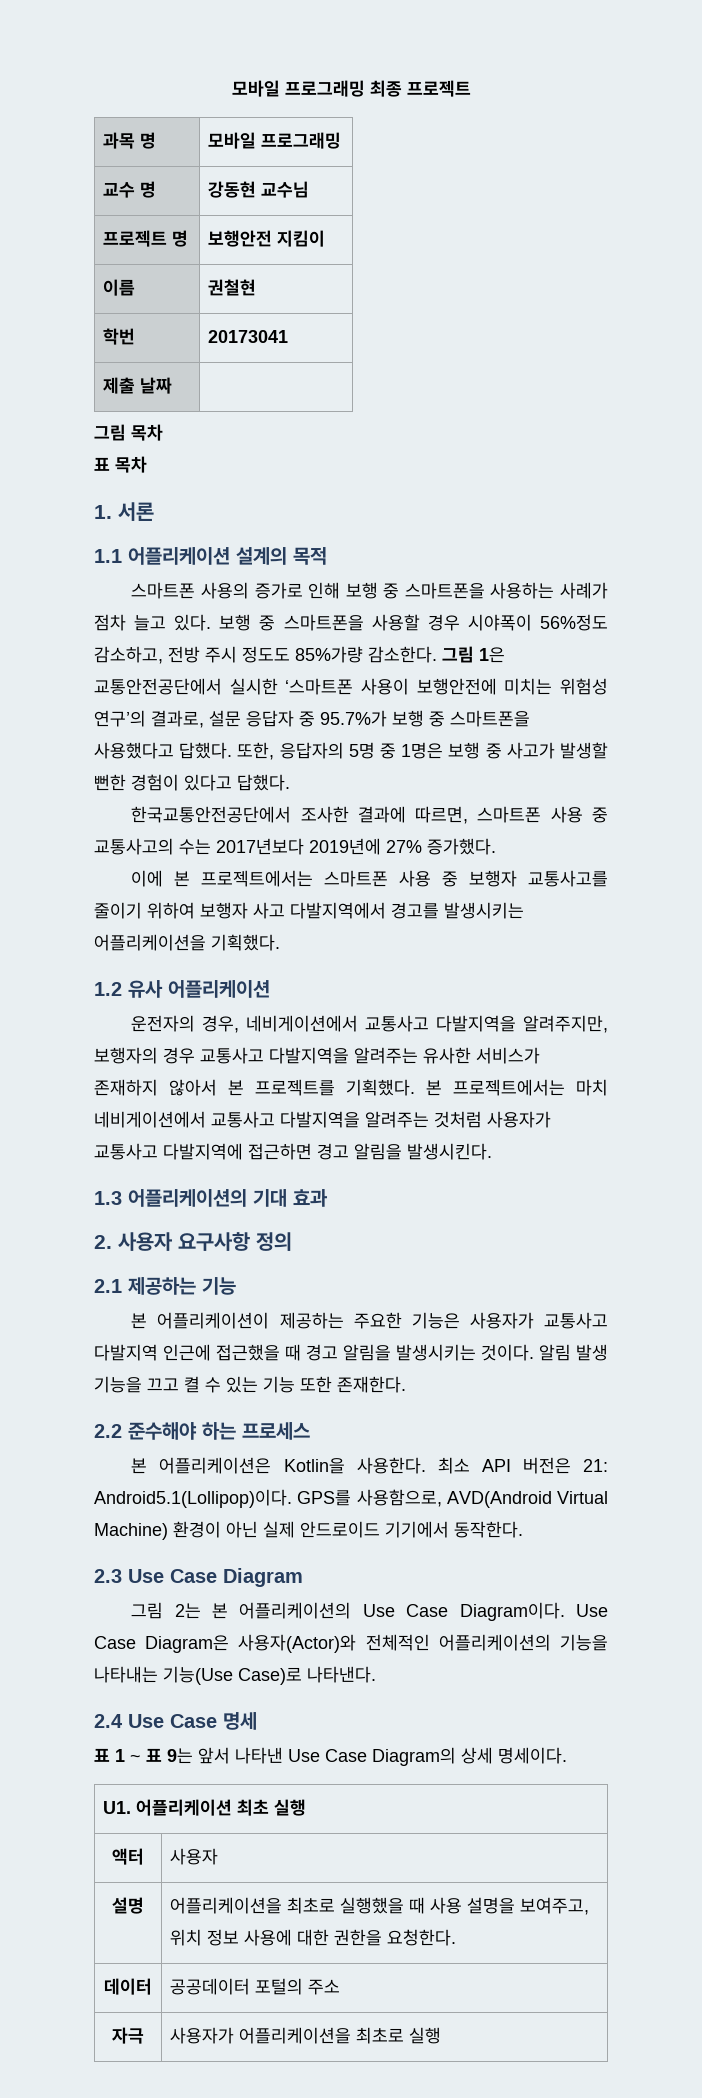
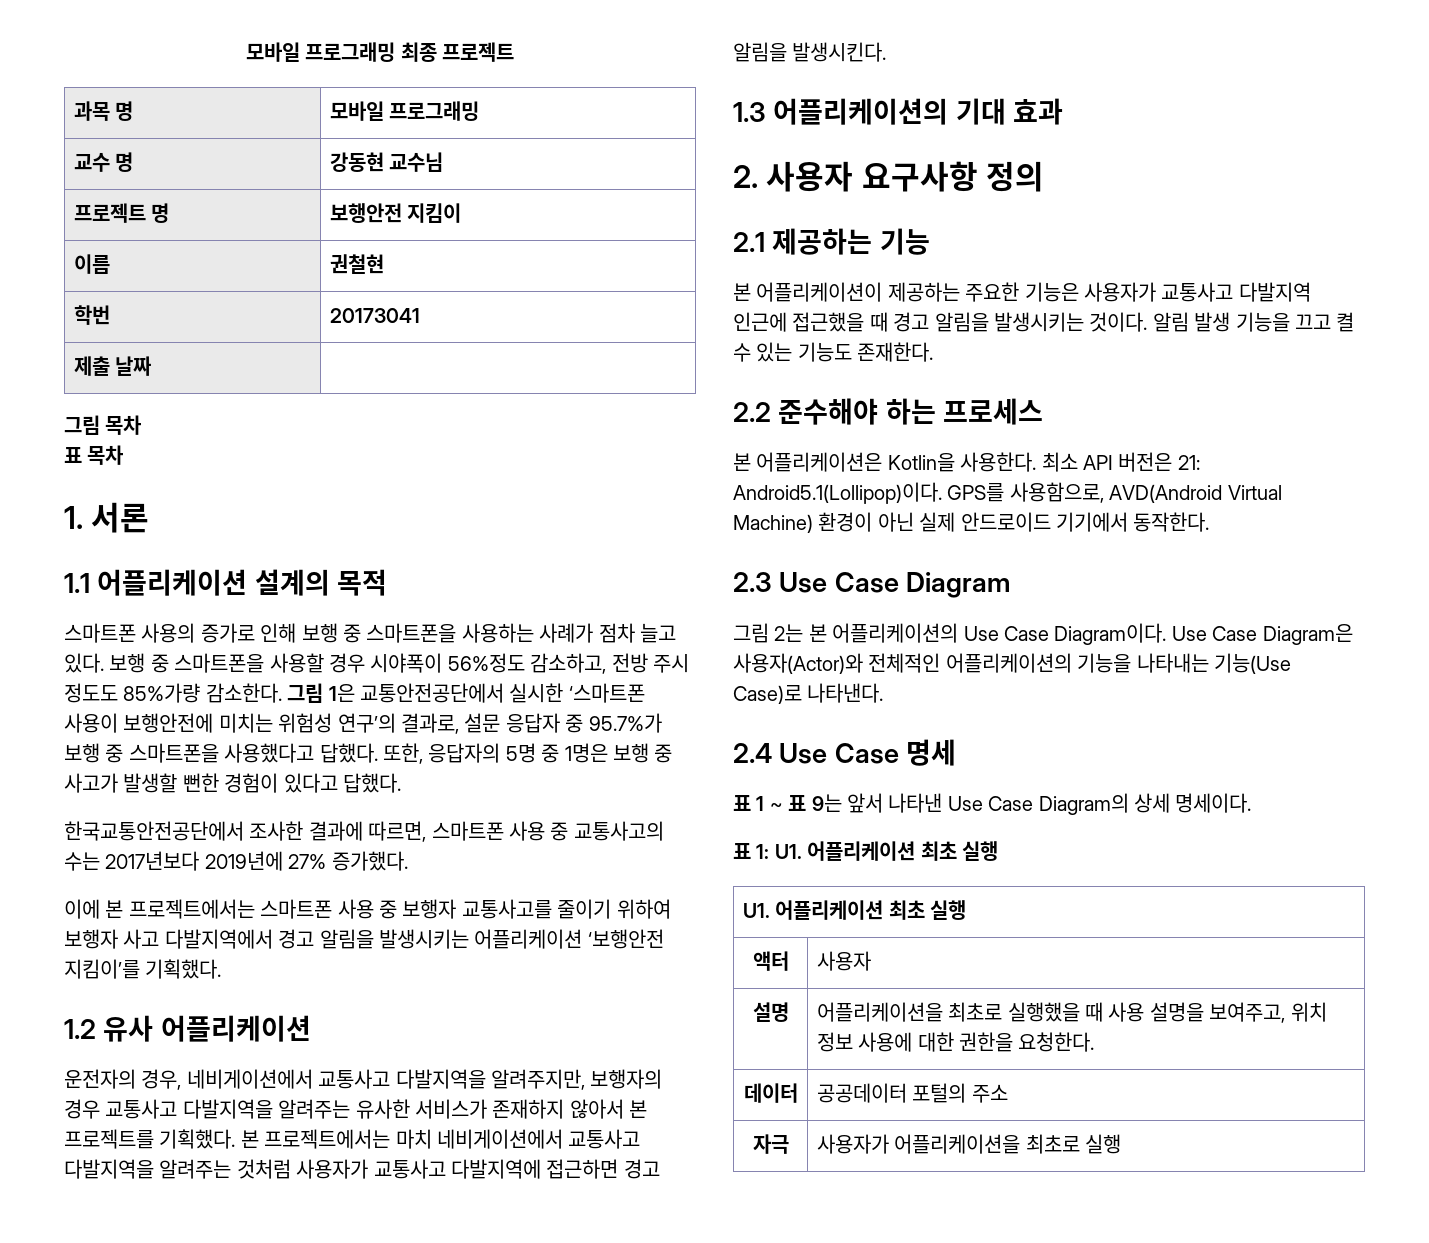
[391,902,524,919] [94,934,206,951] 경고를 발생시키는 어플리케이션을 -> [278,929,664,949] [64,959,140,979] 경고 알림을 발생시키는 어플리케이션 ‘보행안전 지킴이’를
[263,1376,332,1393] 기능 또한 -> [797,342,852,362] 기능도
(567, 1755) none -> [733,841,998,861] // 표 1: U1. 어플리케이션 최초 실행

